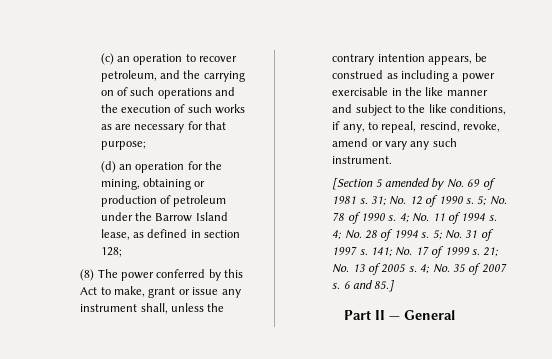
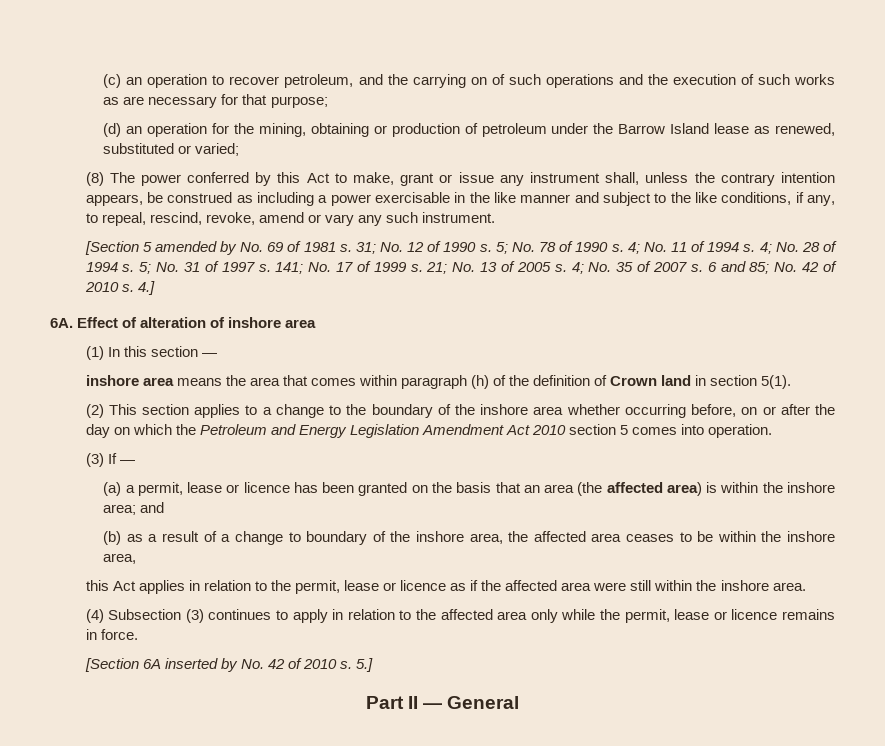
[100,229,241,240] [100,247,122,257] lease, as defined in section 128; -> [714,123,836,136] [103,143,240,156] lease as renewed, substituted or varied;
[374,280,395,292] 85.] -> [749,261,837,274] [84,281,155,295] [50,317,317,328] [85,346,217,360] [85,375,792,389] [85,404,836,418] [85,424,773,438] [85,453,135,467] [103,482,836,496] [103,502,165,515] [103,531,835,545] [103,553,137,564] [85,580,806,594] [85,609,836,623] [85,629,138,640] [84,658,373,672] 85; No. 42 of 2010 s. 4.] // 6A. Effect of alteration of inshore area // (1) In this section — // inshore area means the area that comes within paragraph (h) of the definition of Crown land in section 5(1). // (2) This section applies to a change to the boundary of the inshore area whether occurring before, on or after the day on which the Petroleum and Energy Legislation Amendment Act 2010 section 5 comes into operation. // (3) If — // (a) a permit, lease or licence has been granted on the basis that an area (the affected area) is within the inshore area; and // (b) as a result of a change to boundary of the inshore area, the affected area ceases to be within the inshore area, // this Act applies in relation to the permit, lease or licence as if the affected area were still within the inshore area. // (4) Subsection (3) continues to apply in relation to the affected area only while the permit, lease or licence remains in force. // [Section 6A inserted by No. 42 of 2010 s. 5.]

